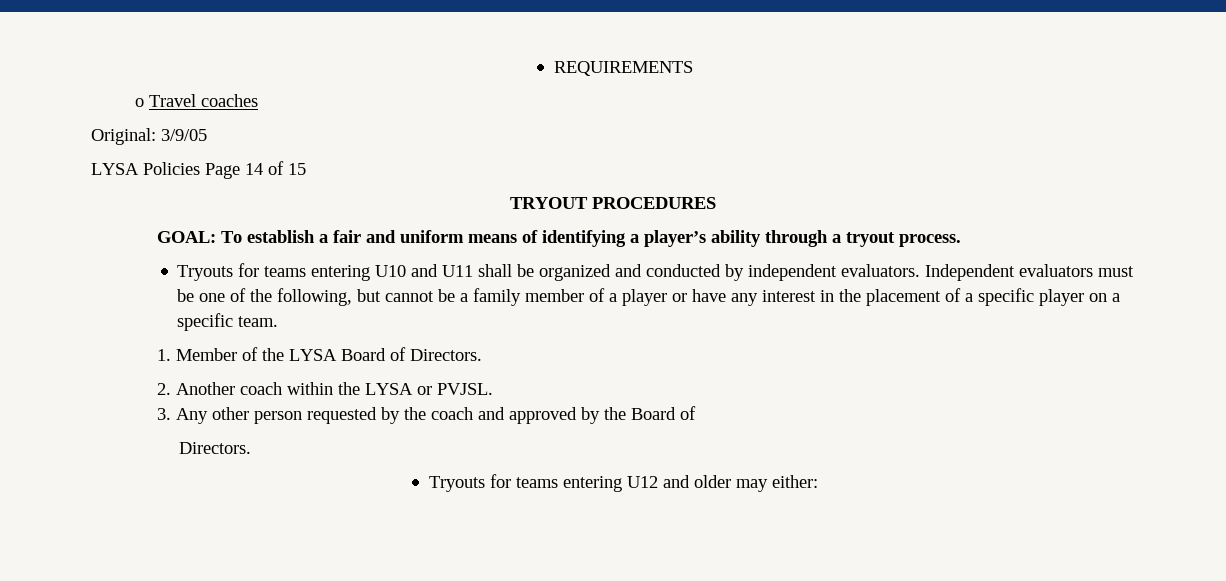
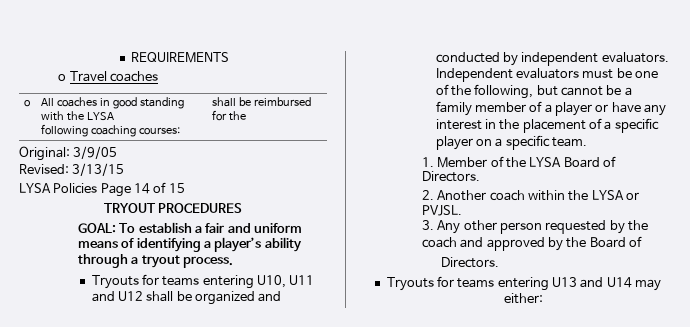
(259, 100) none -> [24,100,31,107] [41,97,185,109] [41,111,115,121] [41,124,181,137] [212,97,312,107] [212,110,247,121] // o | All coaches in good standing with the LYSA // following coaching courses: | shall be reimbursed for the
(207, 135) none -> [19,163,125,176] // Revised: 3/13/15
[375,264,474,277] U10 and U11 -> [257,275,315,288] [91,291,143,302] U10, U11 and U12
[626,475,731,488] U12 and older -> [552,277,632,288] U13 and U14

